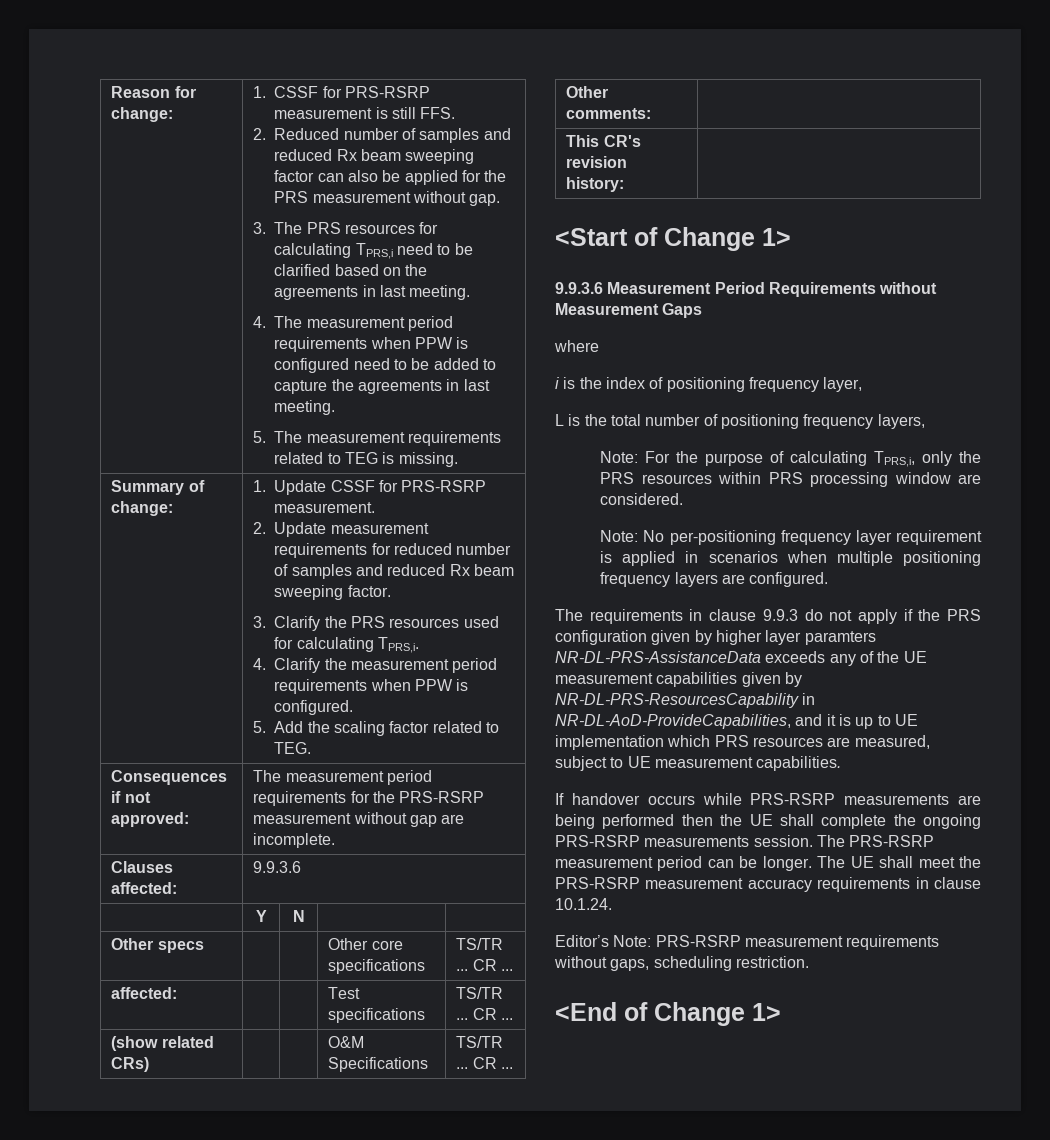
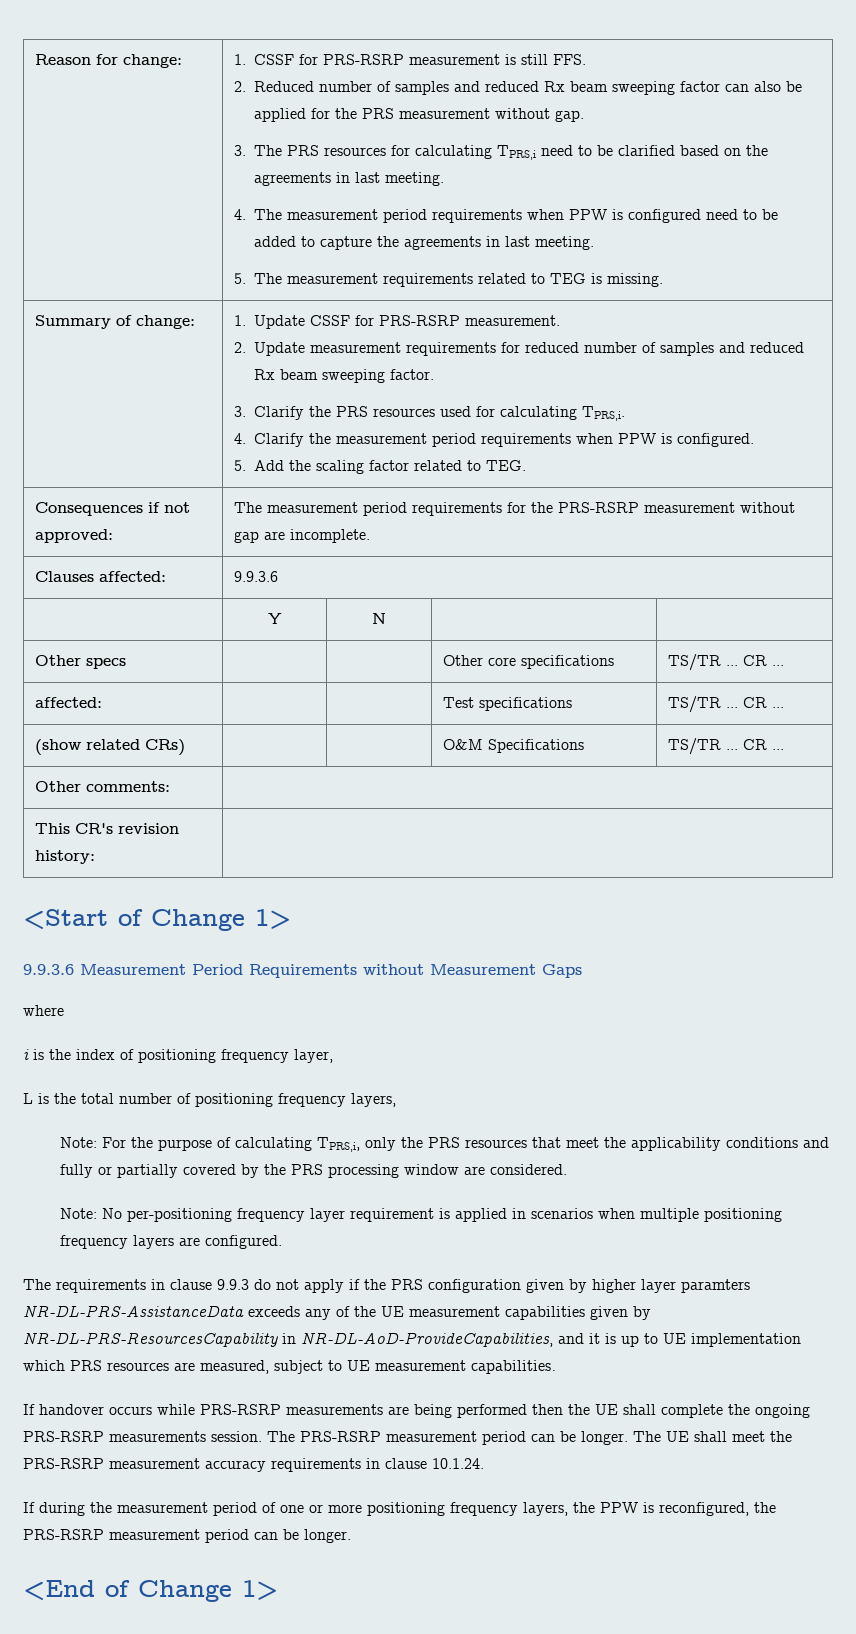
[718,472,762,484] within -> [531,1137,829,1151] [59,1164,286,1178] that meet the applicability conditions and fully or partially covered by the
[555,935,940,950] [554,956,809,971] Editor’s Note: PRS-RSRP measurement requirements without gaps, scheduling restriction. -> [23,1502,776,1516] [23,1529,351,1543] If during the measurement period of one or more positioning frequency layers, the PPW is reconfigured, the PRS-RSRP measurement period can be longer.

